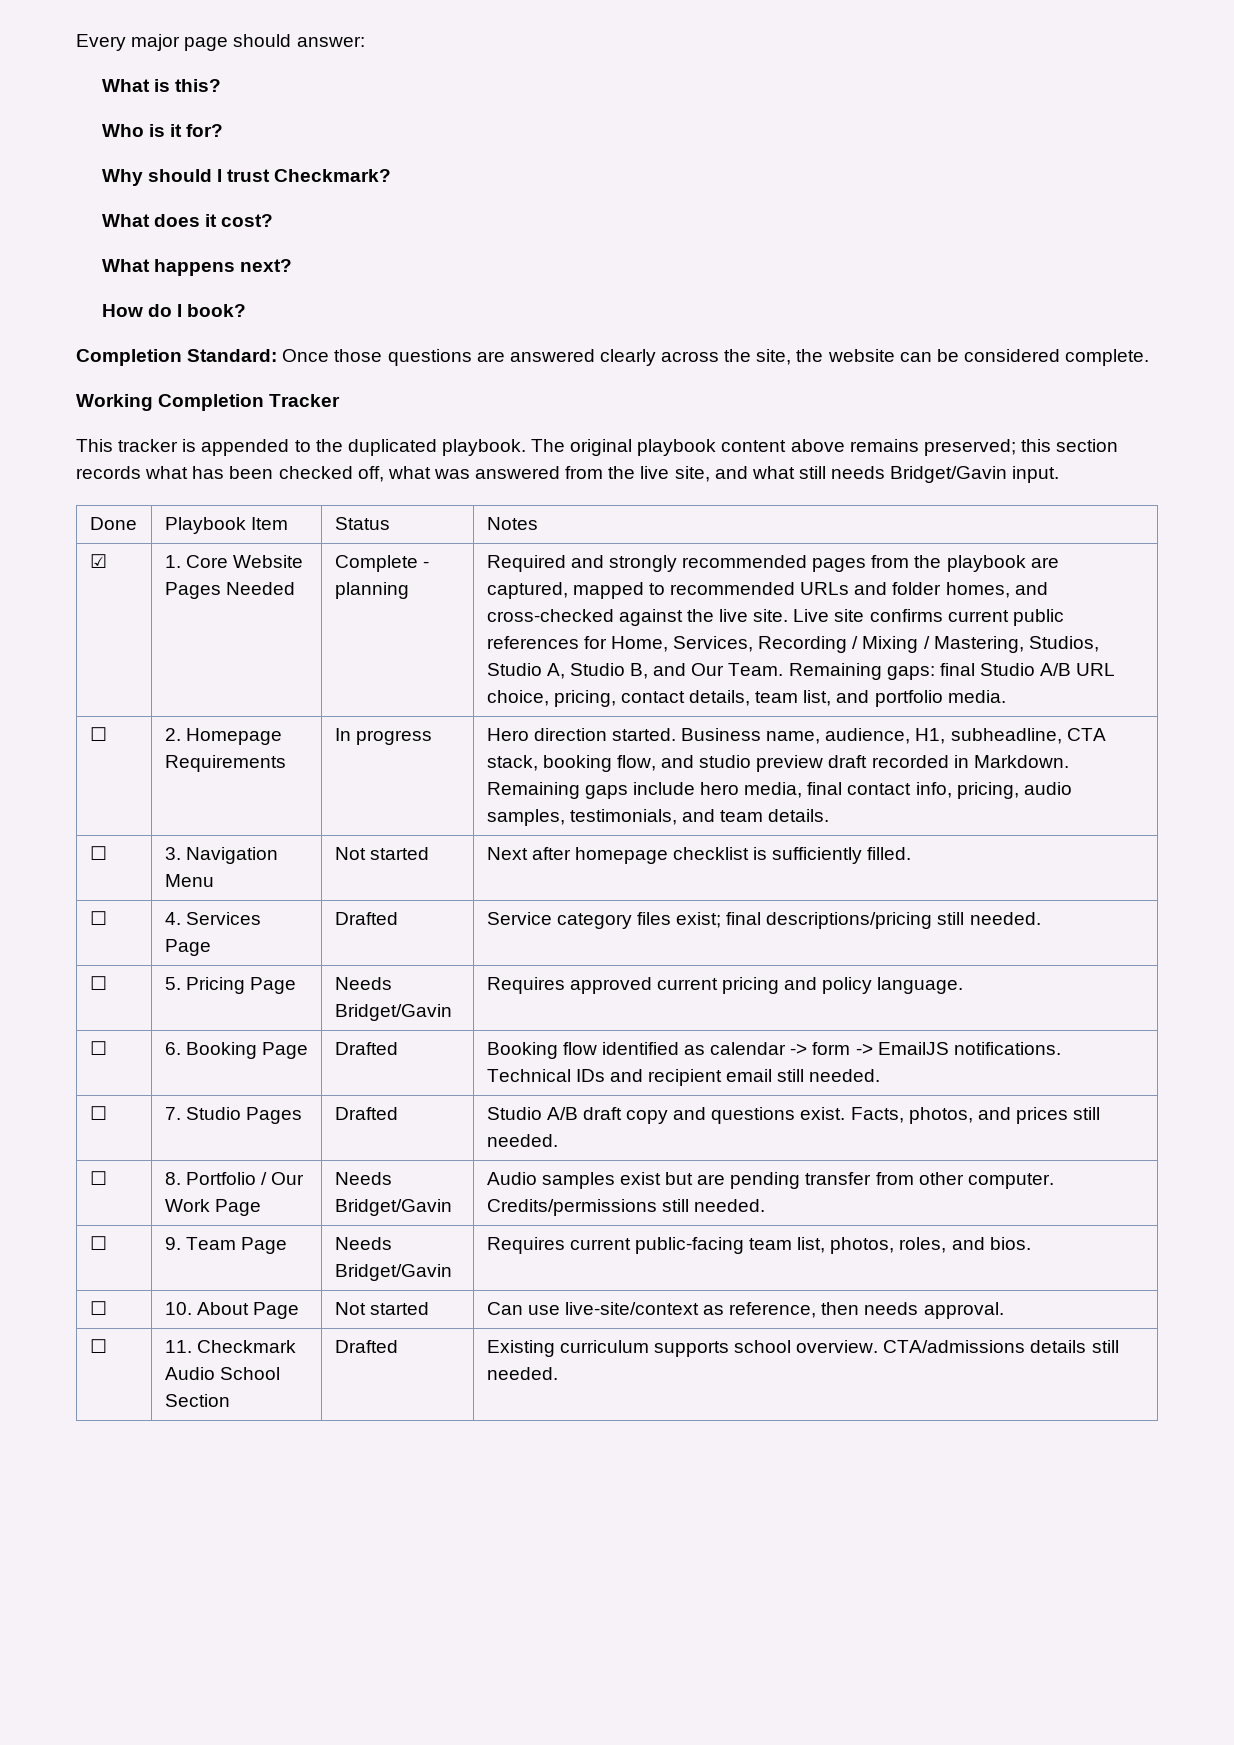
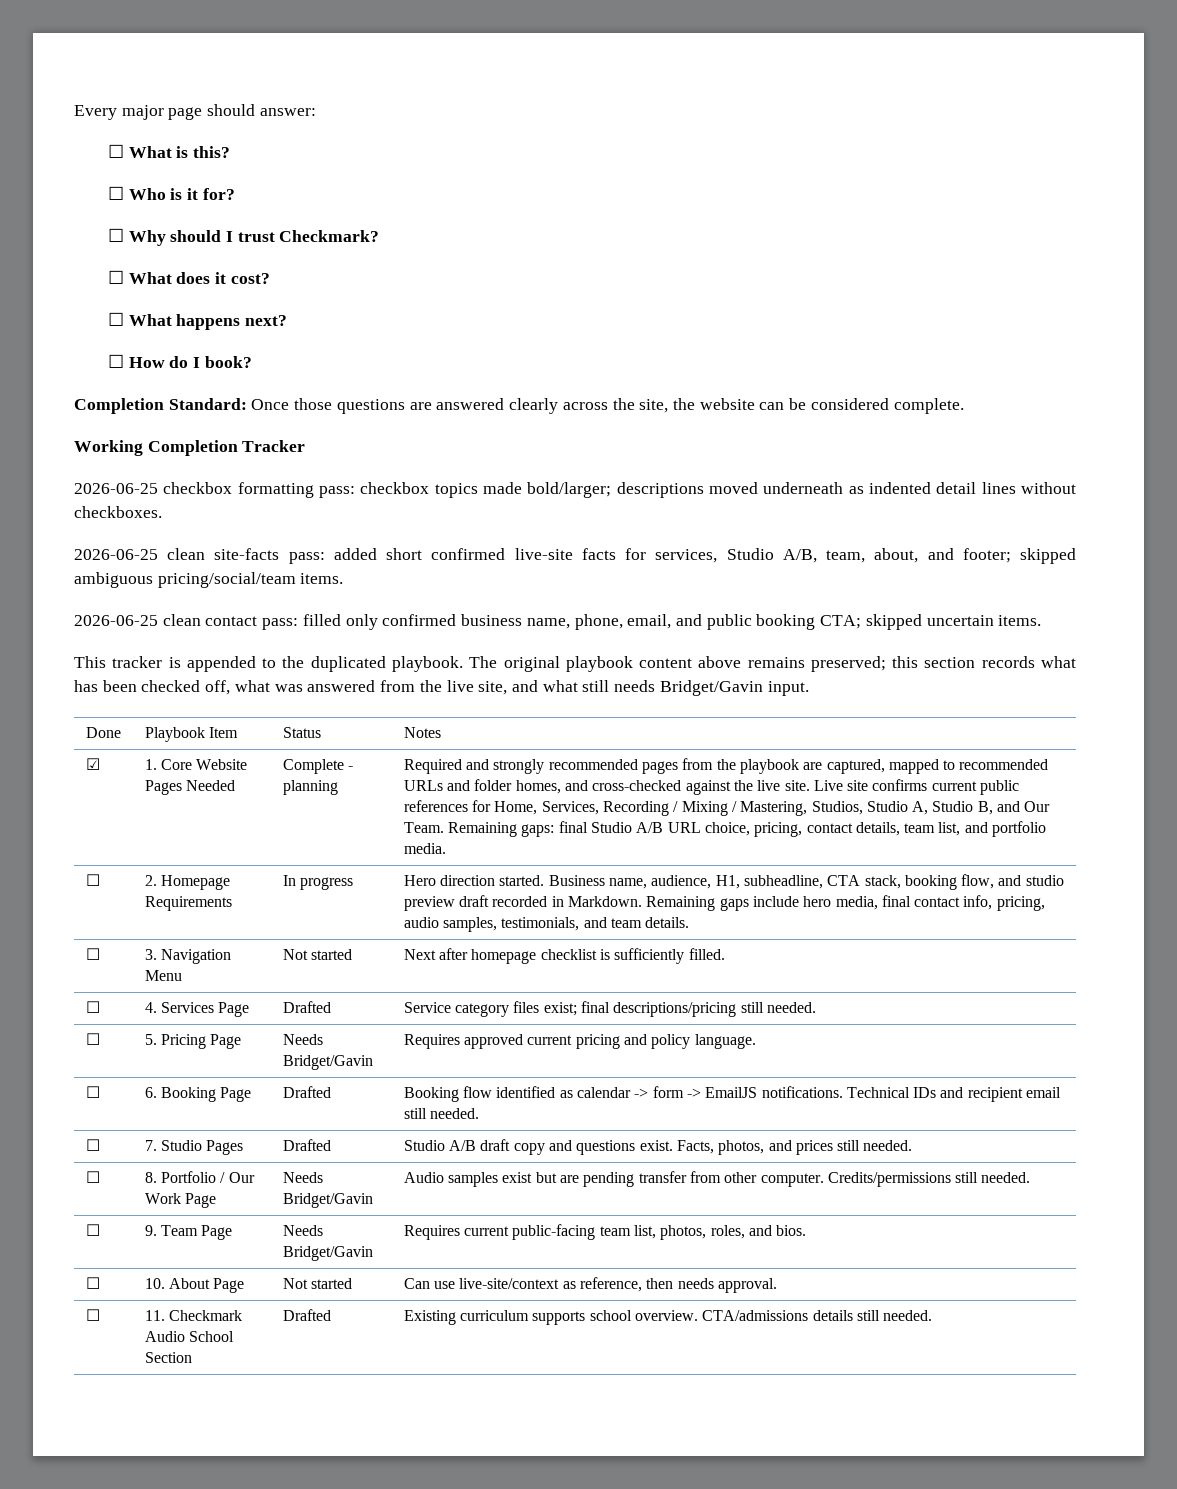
(365, 41) none -> [107,144,124,158] ☐
(222, 85) none -> [107,186,124,200] ☐
(224, 130) none -> [107,228,124,242] ☐
(392, 175) none -> [107,270,124,284] ☐
(274, 220) none -> [107,312,124,326] ☐
(293, 265) none -> [107,354,124,368] ☐
(341, 400) none -> [74,482,1077,498] [74,506,162,518] [74,548,1077,564] [74,572,344,588] [74,614,1042,630] // 2026-06-25 checkbox formatting pass: checkbox topics made bold/larger; descriptions moved underneath as indented detail lines without checkboxes. // 2026-06-25 clean site-facts pass: added short confirmed live-site facts for services, Studio A/B, team, about, and footer; skipped ambiguous pricing/social/team items. // 2026-06-25 clean contact pass: filled only confirmed business name, phone, email, and public booking CTA; skipped uncertain items.

